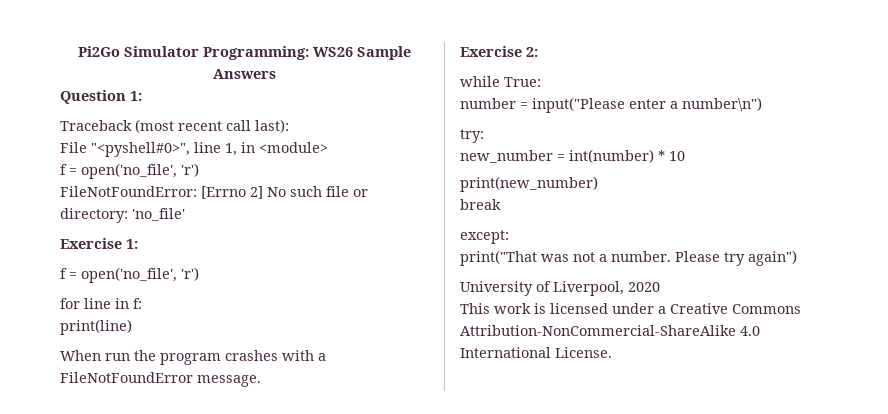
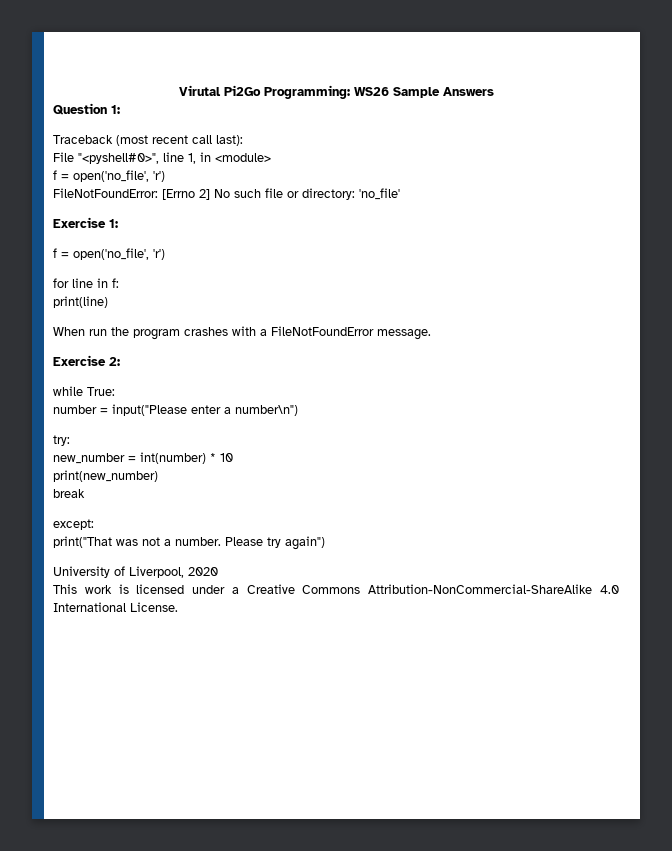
[77,46,199,57] Pi2Go Simulator -> [178,85,261,96] Virutal Pi2Go

